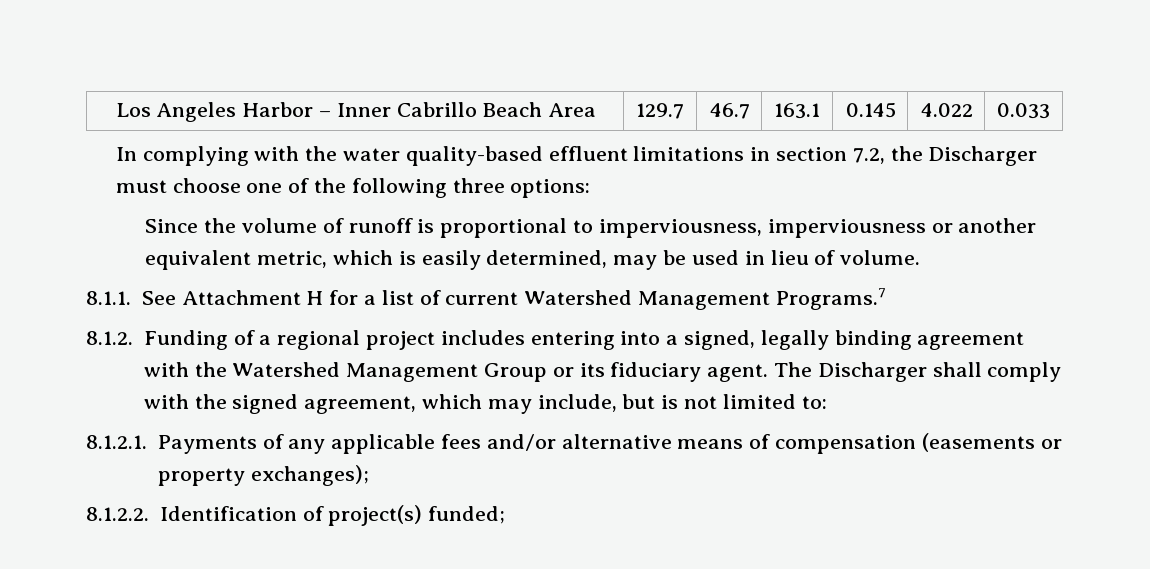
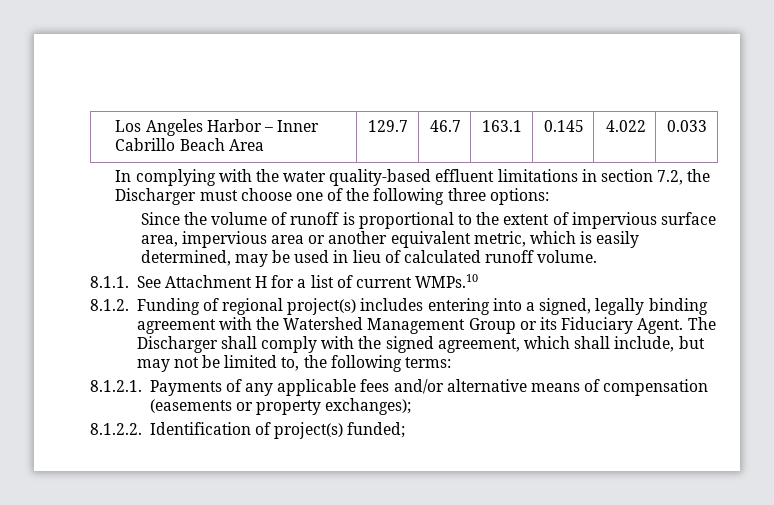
[598,219,926,238] imperviousness, imperviousness -> [476,212,716,229] [140,231,305,248] the extent of impervious surface area, impervious area
(836, 257) none -> [403,250,535,263] calculated runoff
[524,288,886,310] Watershed Management Programs.7 -> [415,274,479,288] WMPs.10
[259,330,435,350] a regional project -> [222,298,357,315] regional project(s)
[610,362,769,382] fiduciary agent. -> [561,317,684,334] Fiduciary Agent.
[487,399,532,414] may -> [574,336,611,349] shall
[661,394,827,409] is not limited to: -> [136,355,452,372] may not be limited to, the following terms:

